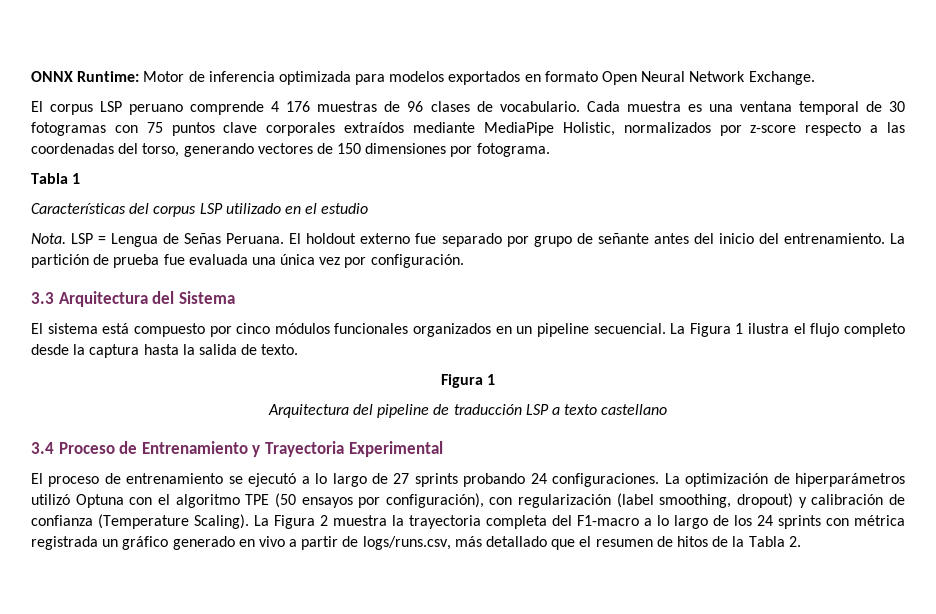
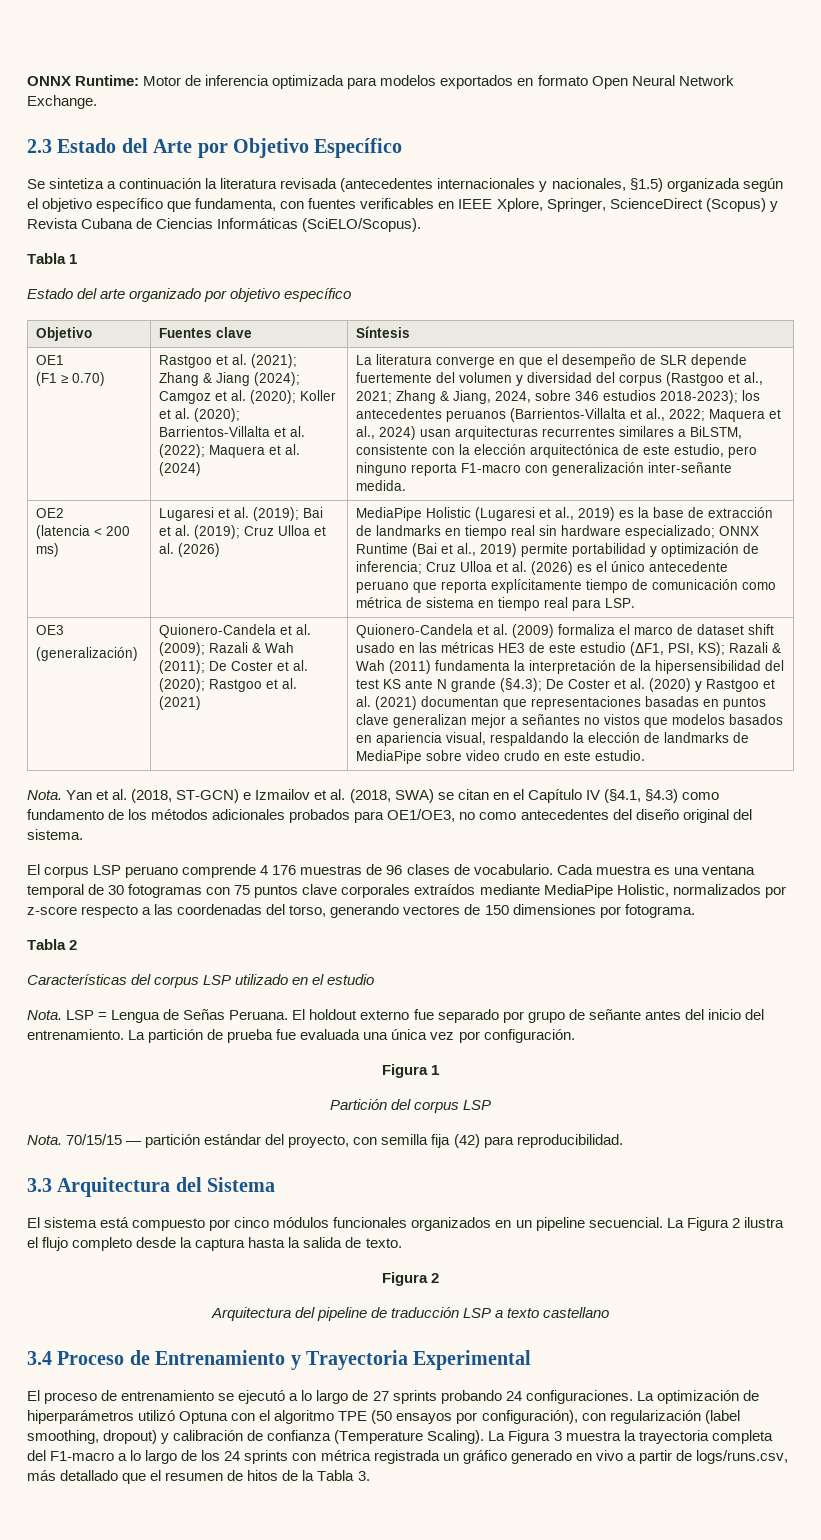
(815, 78) none -> [27,138,403,158] [27,178,783,192] [27,198,778,212] [27,218,422,232] [27,253,78,264] [27,288,352,302] [36,327,93,341] [159,327,253,338] [356,326,411,338] [36,355,65,365] [36,372,106,386] [159,354,298,368] [159,372,301,386] [159,390,337,404] [159,408,241,422] [159,426,306,437] [159,444,301,458] [159,462,202,476] [356,354,748,368] [356,372,764,386] [356,390,761,404] [356,408,782,422] [356,426,743,440] [356,444,758,458] [356,462,733,476] [356,480,407,491] [36,508,65,518] [36,525,131,539] [36,543,60,557] [159,507,324,521] [159,525,327,539] [159,543,221,557] [356,507,774,521] [356,525,760,539] [356,543,760,557] [356,561,729,575] [356,579,777,593] [356,597,636,611] [36,625,65,635] [36,647,139,661] [159,624,312,638] [159,642,295,656] [159,660,309,674] [159,678,298,692] [159,696,202,710] [356,624,775,638] [356,642,782,656] [356,660,785,674] [356,678,776,692] [356,696,767,710] [356,714,784,728] [356,732,750,746] [356,750,646,764] [27,789,719,803] [27,809,752,823] [27,829,83,840] // 2.3 Estado del Arte por Objetivo Específico // Se sintetiza a continuación la literatura revisada (antecedentes internacionales y nacionales, §1.5) organizada según el objetivo específico que fundamenta, con fuentes verificables en IEEE Xplore, Springer, ScienceDirect (Scopus) y Revista Cubana de Ciencias Informáticas (SciELO/Scopus). // Tabla 1 // Estado del arte organizado por objetivo específico // Objetivo | Fuentes clave | Síntesis // OE1 // (F1 ≥ 0.70) | Rastgoo et al. (2021); Zhang & Jiang (2024); Camgoz et al. (2020); Koller et al. (2020); Barrientos-Villalta et al. (2022); Maquera et al. (2024) | La literatura converge en que el desempeño de SLR depende fuertemente del volumen y diversidad del corpus (Rastgoo et al., 2021; Zhang & Jiang, 2024, sobre 346 estudios 2018-2023); los antecedentes peruanos (Barrientos-Villalta et al., 2022; Maquera et al., 2024) usan arquitecturas recurrentes similares a BiLSTM, consistente con la elección arquitectónica de este estudio, pero ninguno reporta F1-macro con generalización inter-señante medida. // OE2 // (latencia < 200 ms) | Lugaresi et al. (2019); Bai et al. (2019); Cruz Ulloa et al. (2026) | MediaPipe Holistic (Lugaresi et al., 2019) es la base de extracción de landmarks en tiempo real sin hardware especializado; ONNX Runtime (Bai et al., 2019) permite portabilidad y optimización de inferencia; Cruz Ulloa et al. (2026) es el único antecedente peruano que reporta explícitamente tiempo de comunicación como métrica de sistema en tiempo real para LSP. // OE3 // (generalización) | Quionero-Candela et al. (2009); Razali & Wah (2011); De Coster et al. (2020); Rastgoo et al. (2021) | Quionero-Candela et al. (2009) formaliza el marco de dataset shift usado en las métricas HE3 de este estudio (ΔF1, PSI, KS); Razali & Wah (2011) fundamenta la interpretación de la hipersensibilidad del test KS ante N grande (§4.3); De Coster et al. (2020) y Rastgoo et al. (2021) documentan que representaciones basadas en puntos clave generalizan mejor a señantes no vistos que modelos basados en apariencia visual, respaldando la elección de landmarks de MediaPipe sobre video crudo en este estudio. // Nota. Yan et al. (2018, ST-GCN) e Izmailov et al. (2018, SWA) se citan en el Capítulo IV (§4.1, §4.3) como fundamento de los métodos adicionales probados para OE1/OE3, no como antecedentes del diseño original del sistema.
[72,173,81,184] 1 -> [69,940,78,950] 2
(464, 261) none -> [381,1064,440,1078] [329,1099,492,1113] [27,1134,623,1148] // Figura 1 // Partición del corpus LSP // Nota. 70/15/15 — partición estándar del proyecto, con semilla fija (42) para reproducibilidad.
[735,323,744,334] 1 -> [731,1218,740,1228] 2
[487,374,496,385] 1 -> [431,1273,440,1283] 2
[320,515,328,526] 2 -> [553,1431,562,1441] 3
[788,536,801,547] 2. -> [357,1471,370,1481] 3.

